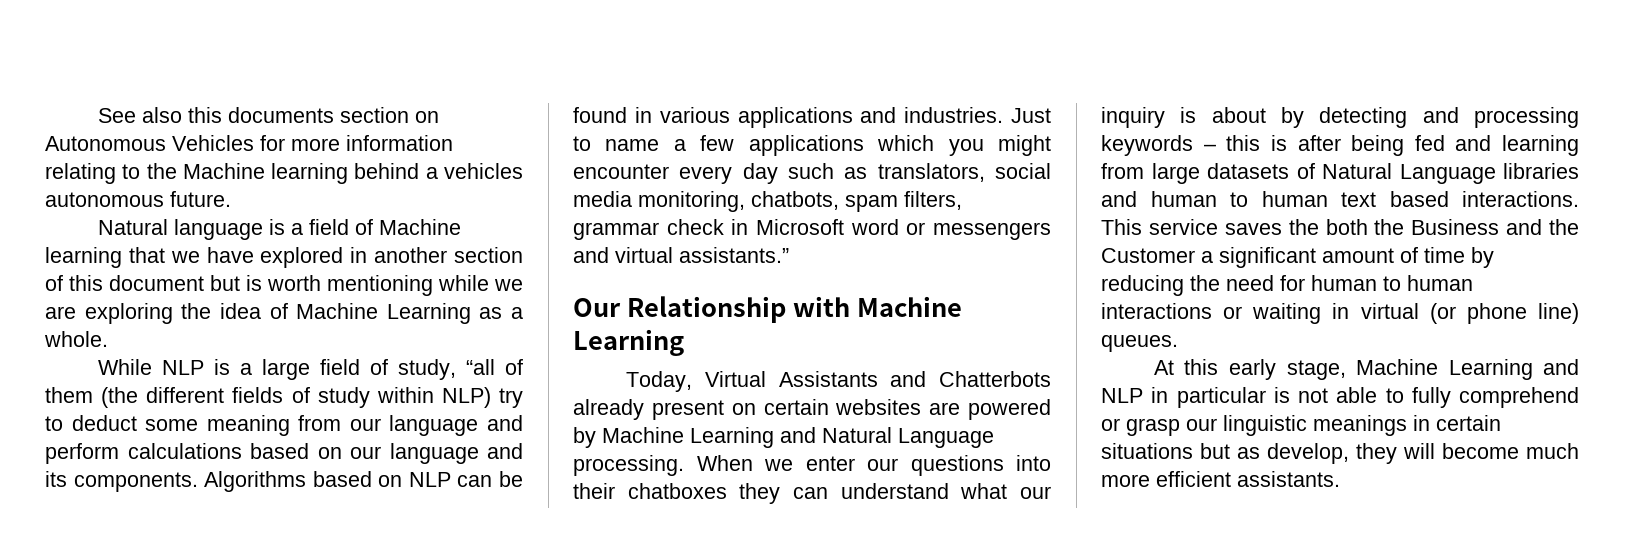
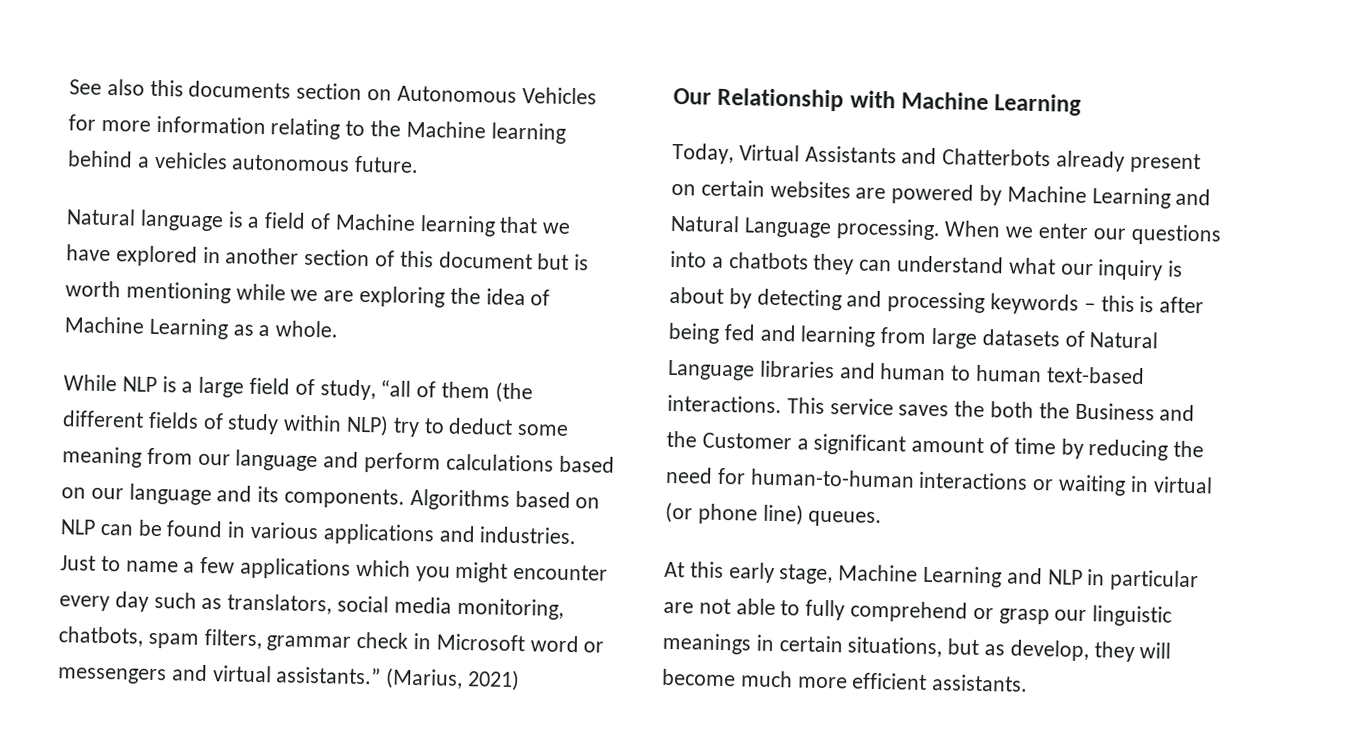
(789, 255) none -> [385,667,521,692] (Marius, 2021)
[573,483,727,499] their chatboxes -> [711,252,809,270] a chatbots
[1341,191,1449,207] text based -> [1045,366,1145,385] text-based
[1311,275,1473,291] human to human -> [749,468,915,488] human-to-human
[1273,387,1290,403] is -> [663,601,694,614] are
[1101,443,1193,459] situations -> [847,636,943,658] situations,

